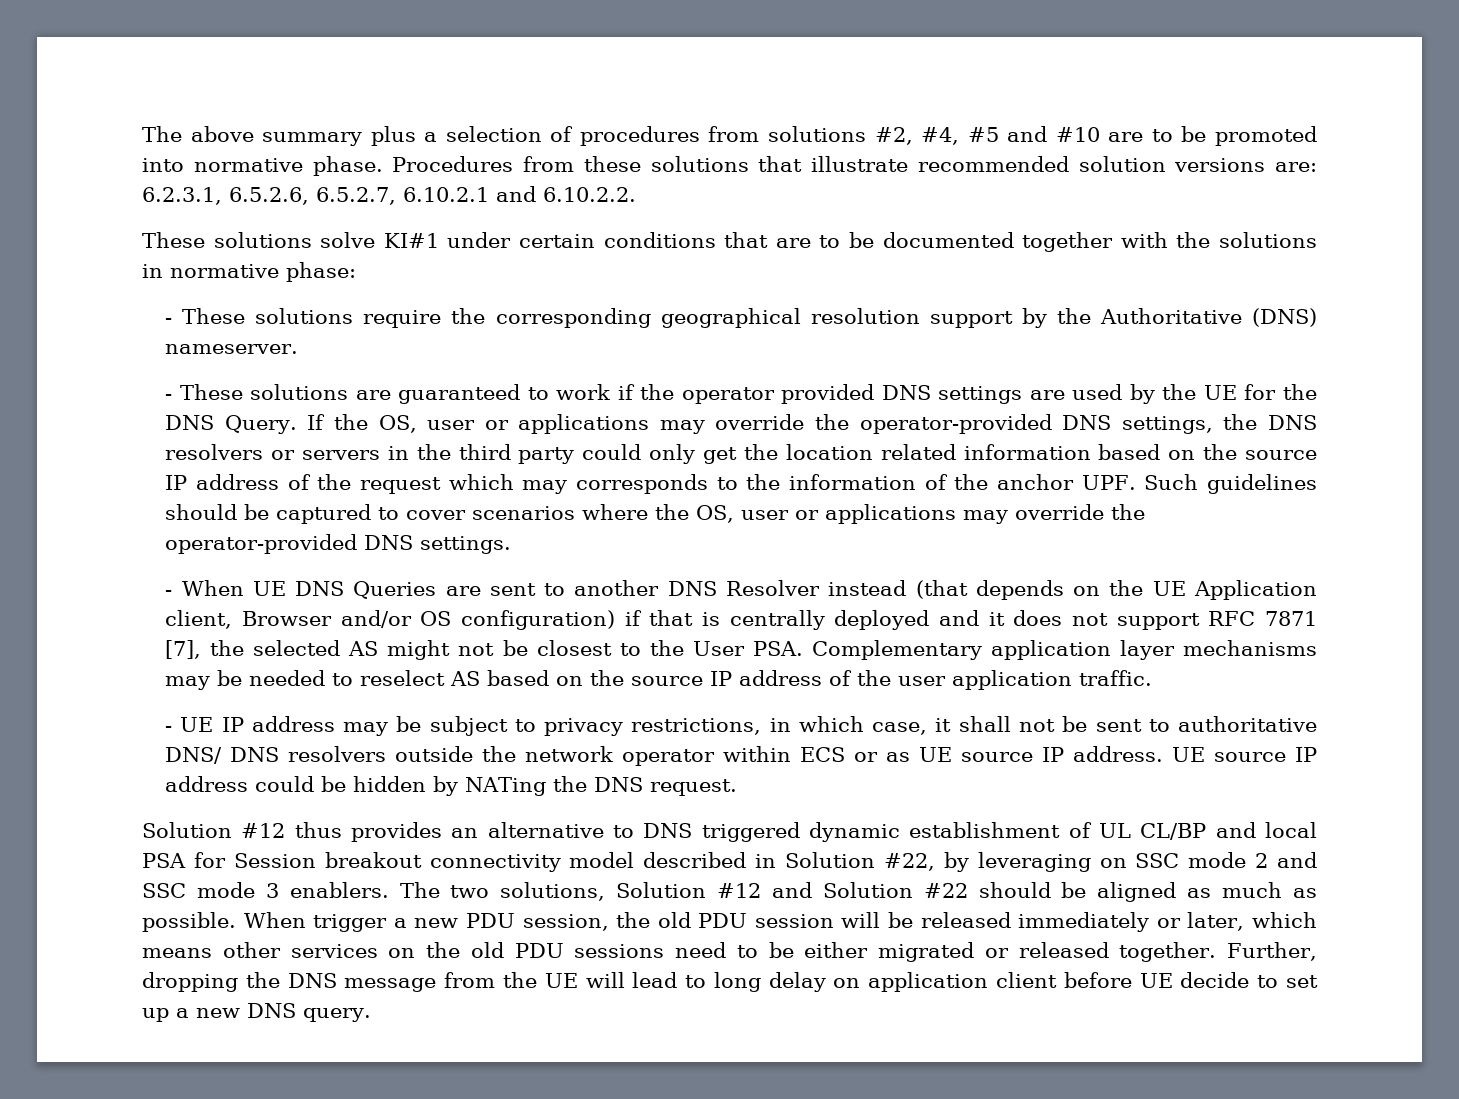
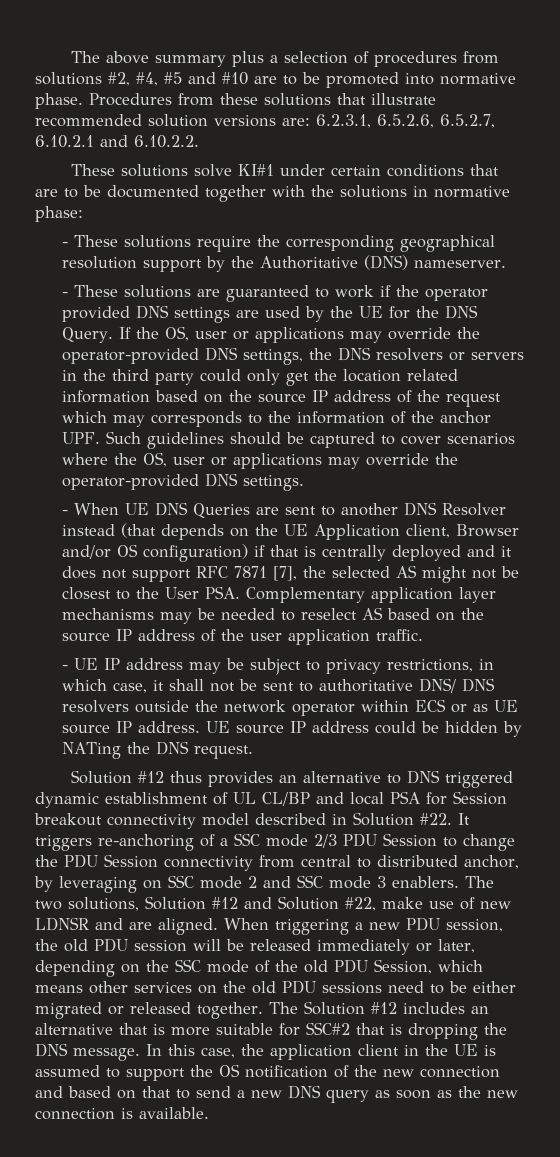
[883,853,935,871] #22, -> [420,813,470,825] [35,833,515,851] [35,854,519,871] #22. It triggers re-anchoring of a SSC mode 2/3 PDU Session to change the PDU Session connectivity from central to distributed anchor,
[923,882,1318,902] [142,912,388,932] #22 should be aligned as much as possible. When trigger -> [345,897,511,911] [35,917,349,935] #22, make use of new LDNSR and are aligned. When triggering
(1245, 921) none -> [35,959,432,977] depending on the SSC mode of the old PDU Session,
[1227,942,1318,961] [142,972,1319,992] [142,1003,371,1022] Further, dropping the DNS message from the UE will lead to long delay on application client before UE decide to set up a new DNS query. -> [268,1001,489,1015] [35,1022,507,1040] [35,1043,496,1061] [35,1064,500,1081] [35,1085,518,1103] [35,1107,209,1120] The Solution #12 includes an alternative that is more suitable for SSC#2 that is dropping the DNS message. In this case, the application client in the UE is assumed to support the OS notification of the new connection and based on that to send a new DNS query as soon as the new connection is available.

